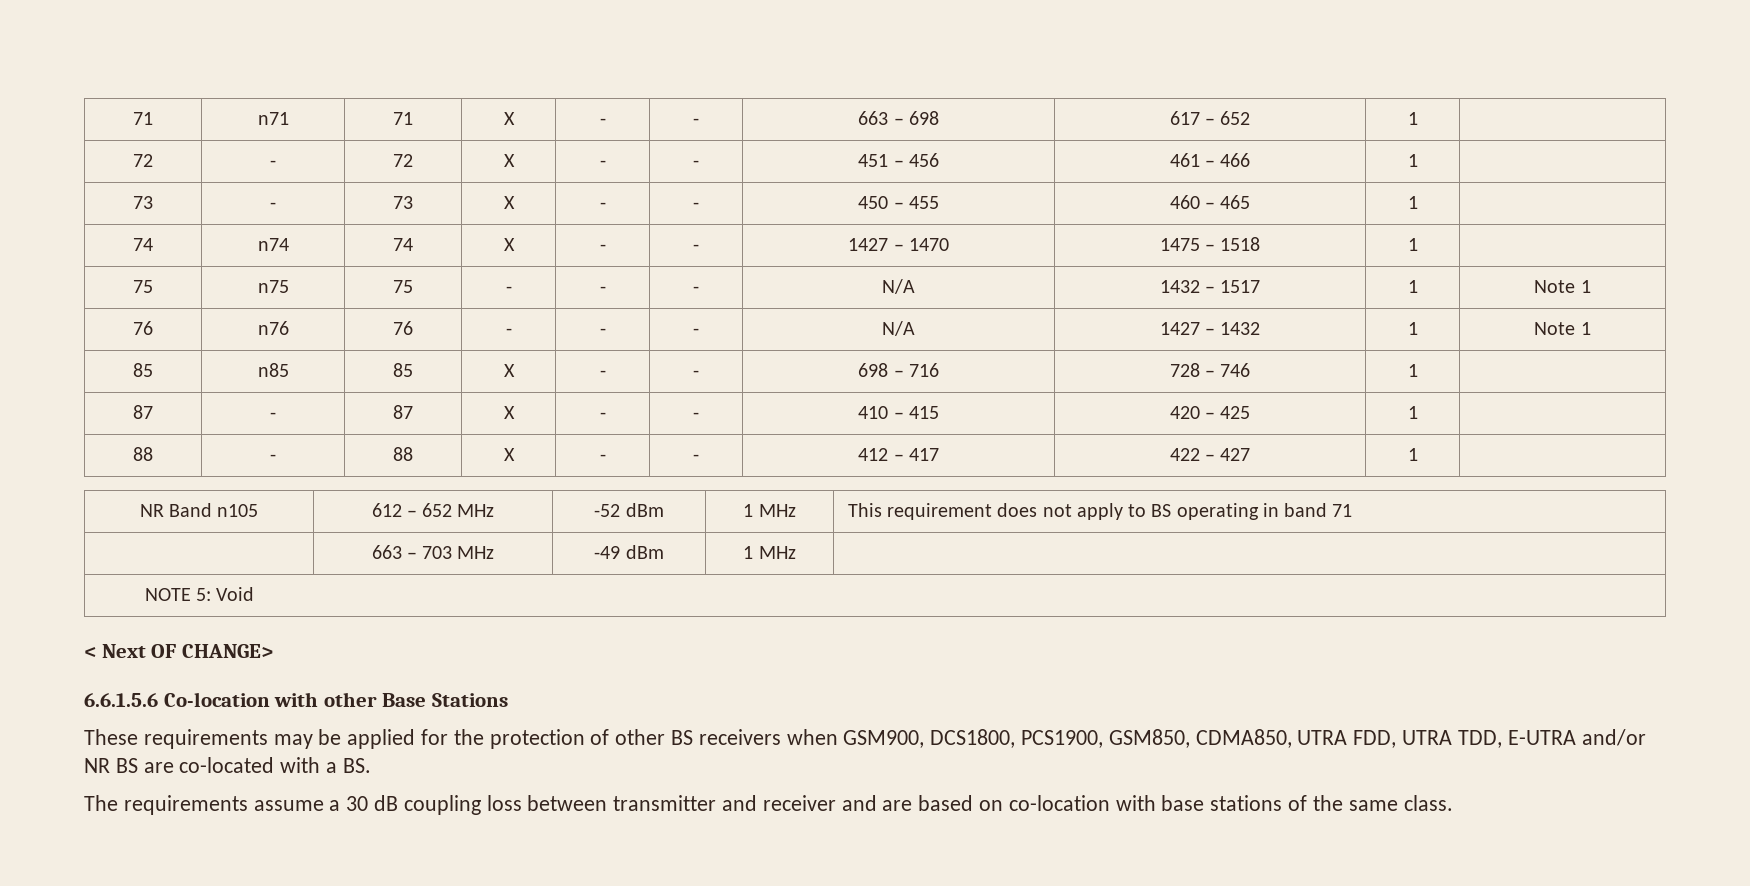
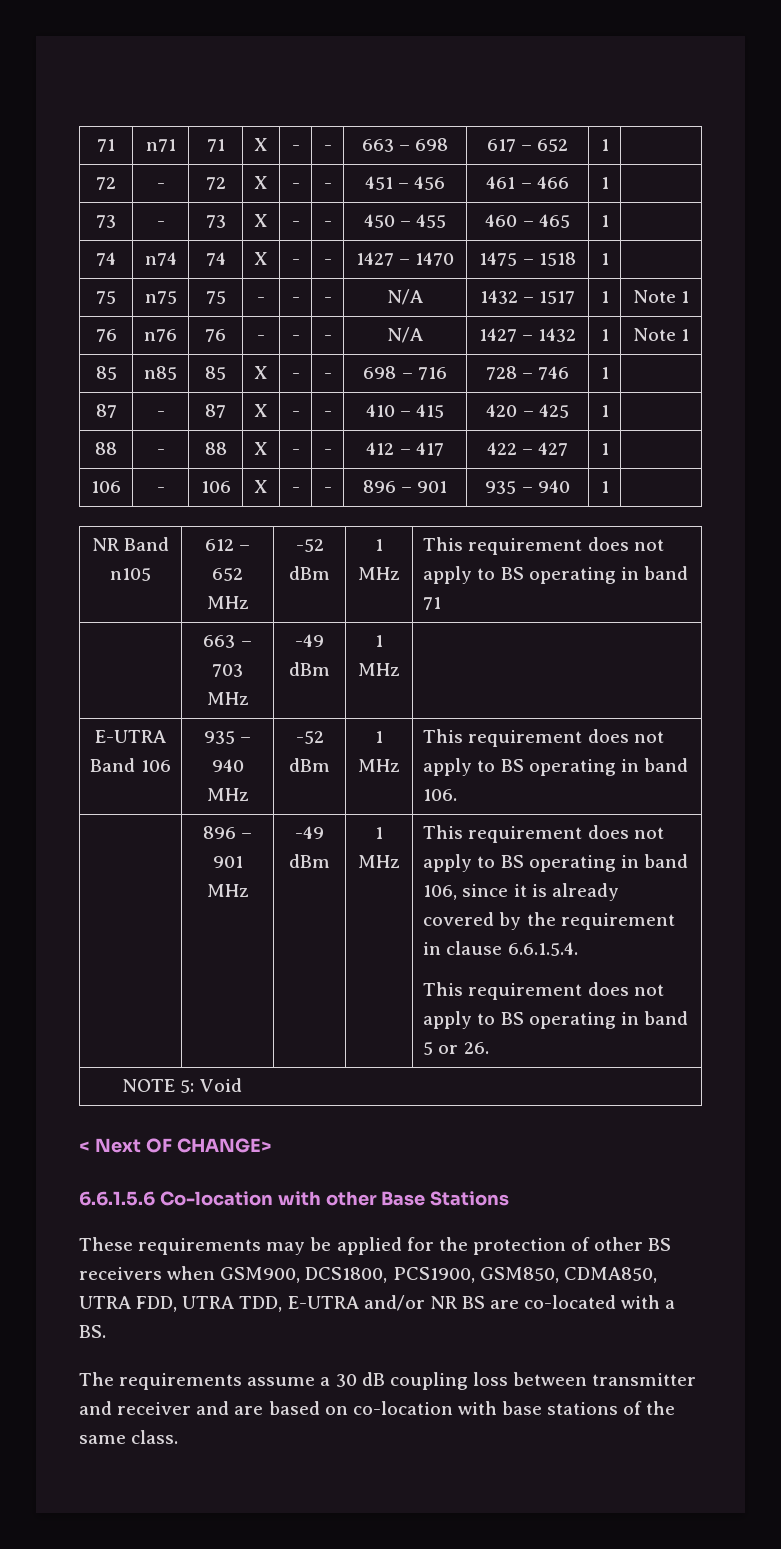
(1418, 454) none -> [91,481,121,493] [156,487,165,493] [200,481,231,493] [254,480,268,493] [291,487,300,493] [323,487,332,493] [362,480,448,493] [485,480,570,494] [600,481,609,493] // 106 | - | 106 | X | - | - | 896 – 901 | 935 – 940 | 1 |
(796, 552) none -> [95,730,166,743] [90,758,171,772] [203,731,252,744] [211,759,244,772] [206,788,249,801] [295,731,324,744] [289,758,330,772] [375,731,383,743] [358,759,400,772] [423,729,664,747] [423,758,688,776] [423,789,458,801] [202,826,253,839] [212,856,243,868] [206,884,249,897] [295,826,324,839] [289,854,330,868] [375,827,383,839] [358,855,400,868] [423,825,664,843] [423,854,688,872] [423,883,619,901] [423,912,675,930] [423,941,578,956] [423,982,664,1000] [423,1011,688,1029] [423,1042,489,1055] // E-UTRA Band 106 | 935 – 940 MHz | -52 dBm | 1 MHz | This requirement does not apply to BS operating in band 106. // | 896 – 901 MHz | -49 dBm | 1 MHz | This requirement does not apply to BS operating in band 106, since it is already covered by the requirement in clause 6.6.1.5.4. // This requirement does not apply to BS operating in band 5 or 26.

